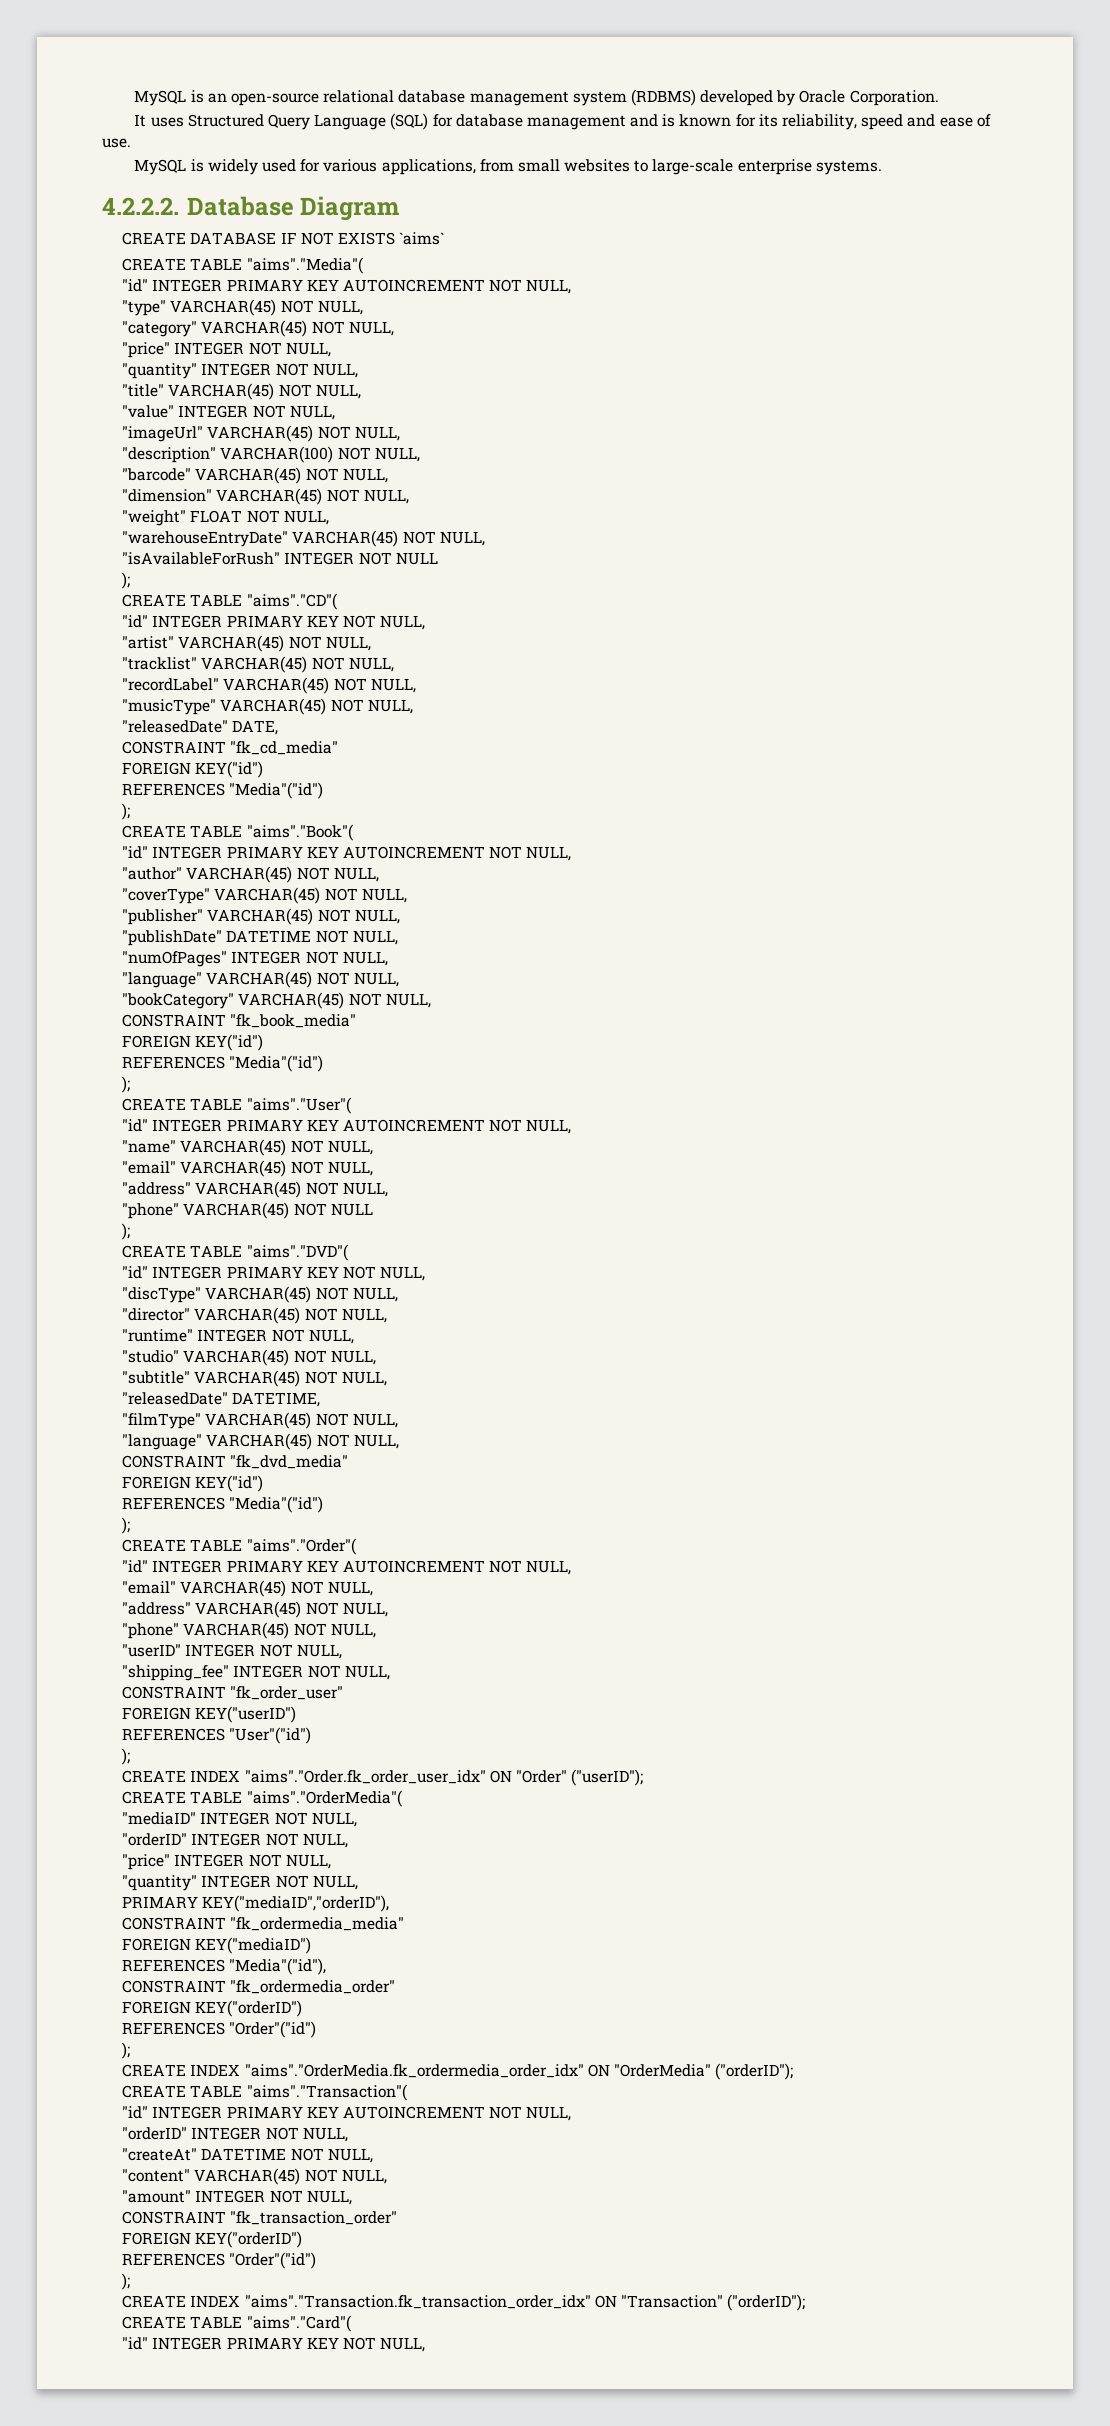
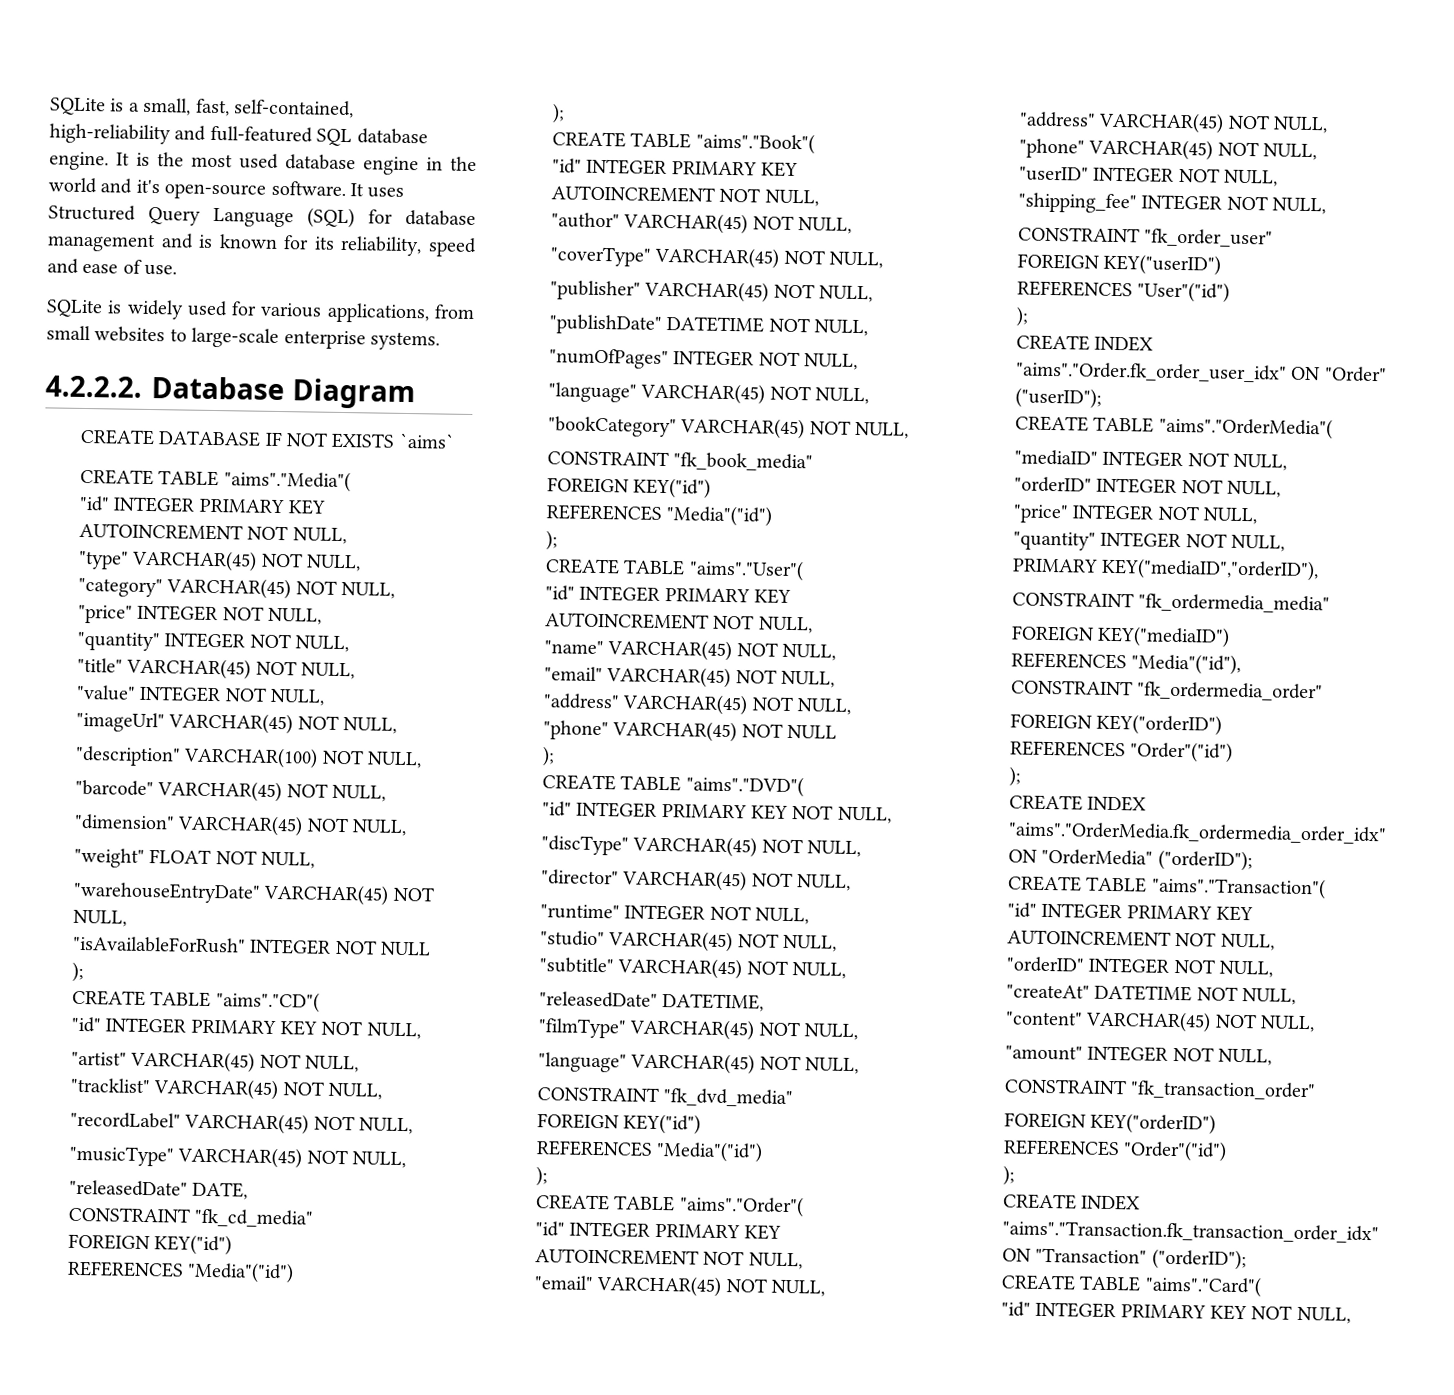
[134,89,939,106] MySQL is an open-source relational database management system (RDBMS) developed by Oracle Corporation. // -> [49,97,354,119] [49,123,428,147] [49,151,477,176] [48,177,346,200] SQLite is a small, fast, self-contained, high-reliability and full-featured SQL database engine. It is the most used database engine in the world and it's open-source software.
[134,159,187,175] MySQL -> [46,299,103,318] SQLite

